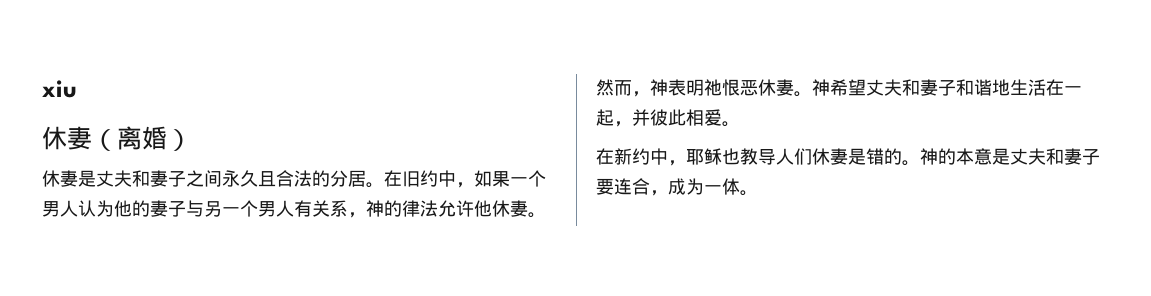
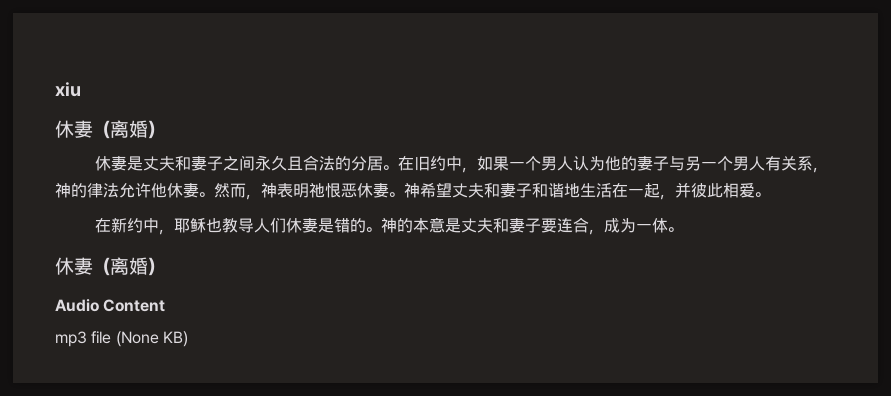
(758, 193) none -> [55,257,165,276] [55,299,166,312] [55,331,188,347] // 休妻（离婚） // Audio Content // mp3 file (None KB)

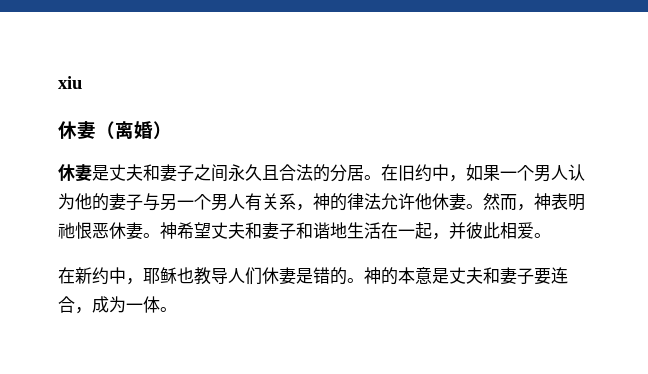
[55,257,165,276] [55,299,166,312] [55,331,188,347] // 休妻（离婚） // Audio Content // mp3 file (None KB) -> (177, 309) none

